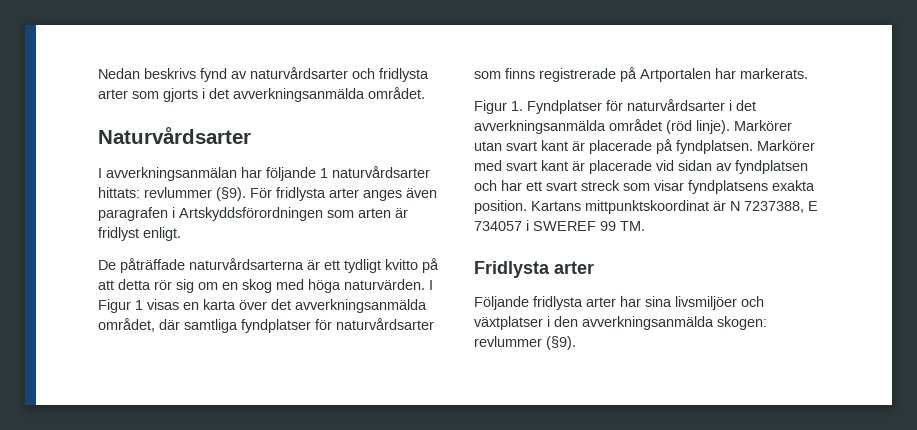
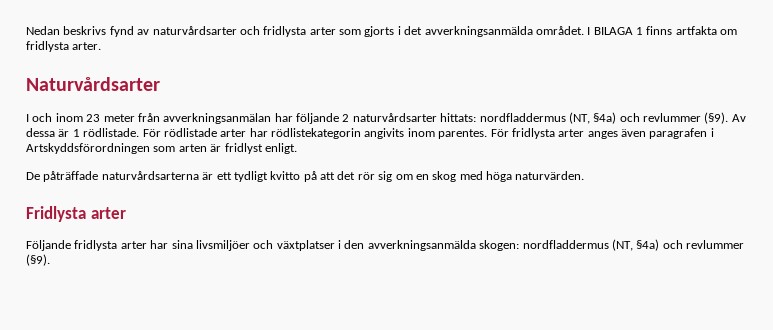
[98,127,251,144] [98,168,102,178] // Naturvårdsarter // I -> [587,26,738,35] [26,41,102,52] [26,77,160,91] [26,113,160,122] I BILAGA 1 finns artfakta om fridlysta arter. // Naturvårdsarter // I och inom 23 meter från
[320,168,328,178] 1 -> [342,114,350,122] 2
[144,187,246,201] revlummer (§9). -> [479,112,746,124] [26,128,488,139] nordfladdermus (NT, §4a) och revlummer (§9). Av dessa är 1 rödlistade. För rödlistade arter har rödlistekategorin angivits inom parentes.
[118,279,151,290] detta -> [337,171,356,180] det
[429,280,433,290] [98,299,427,313] [98,318,434,333] [474,67,808,82] [474,99,756,114] [474,119,792,134] [474,139,815,154] [474,160,808,174] [474,180,815,194] [474,200,818,214] [474,220,645,231] I Figur 1 visas en karta över det avverkningsanmälda området, där samtliga fyndplatser för naturvårdsarter som finns registrerade på Artportalen har markerats. // Figur 1. Fyndplatser för naturvårdsarter i det avverkningsanmälda området (röd linje). Markörer utan svart kant är placerade på fyndplatsen. Markörer med svart kant är placerade vid sidan av fyndplatsen och har ett svart streck som visar fyndplatsens exakta position. Kartans mittpunktskoordinat är N 7237388, E 734057 i SWEREF 99 TM. -> (585, 175) none
(767, 323) none -> [522,239,683,251] nordfladdermus (NT, §4a) och

